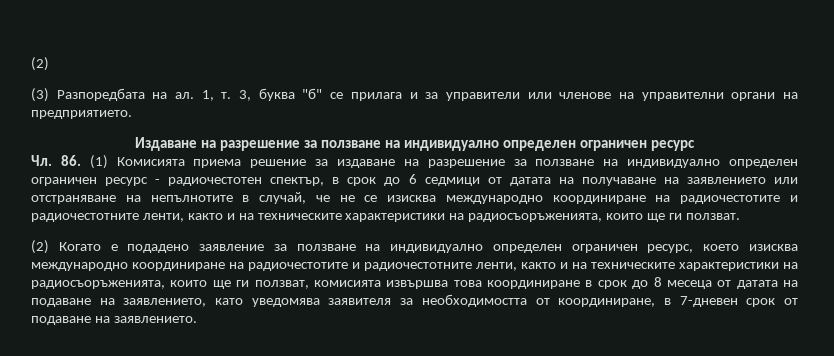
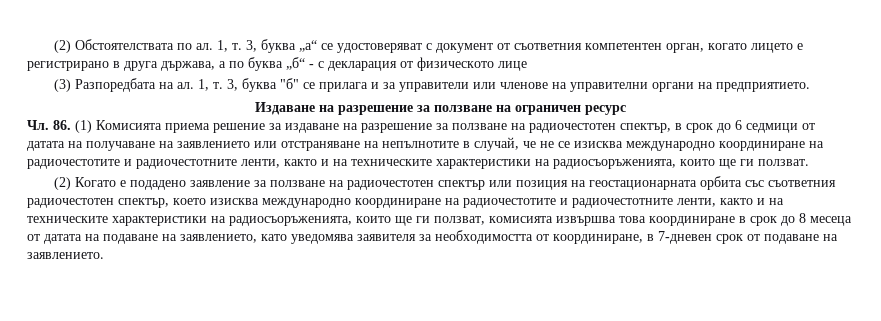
[31,57,49,71] (2) -> [53,39,803,53] [27,57,527,71] (2) Обстоятелствата по ал. 1, т. 3, буква „а“ се удостоверяват с документ от съответния компетентен орган, когато лицето е регистрирано в друга държава, а по буква „б“ - с декларация от физическото лице
[403,140,576,151] индивидуално определен -> (511, 108) none
[627,159,798,168] [31,177,161,186] индивидуално определен ограничен ресурс - -> (526, 126) none
[390,244,694,253] индивидуално определен ограничен ресурс, -> [346,176,836,190] [27,198,169,208] радиочестотен спектър или позиция на геостационарната орбита със съответния радиочестотен спектър,

